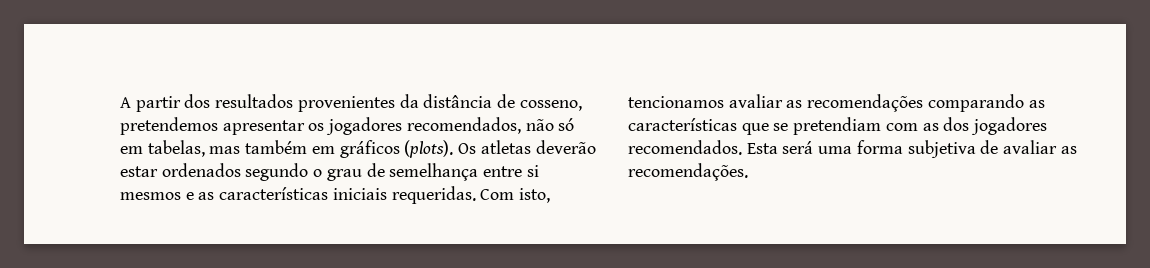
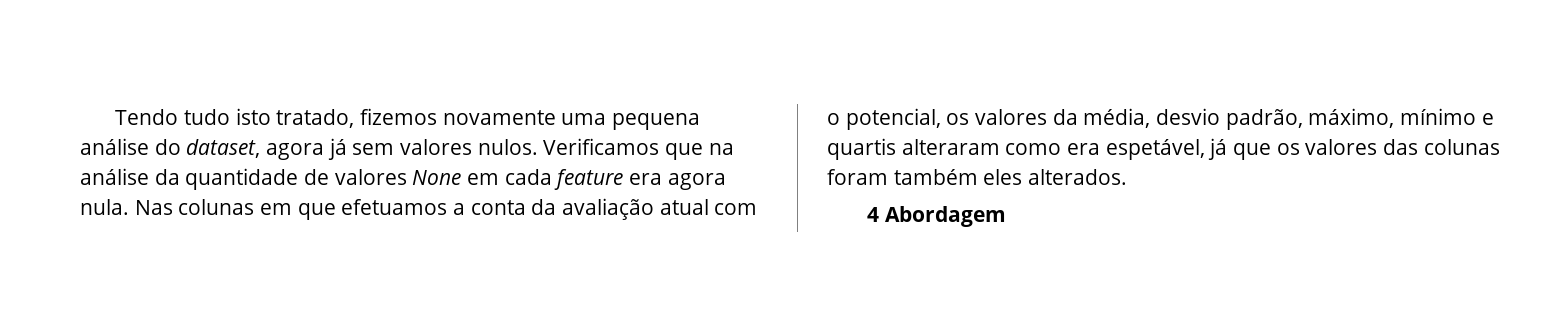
[120,94,582,112] [120,117,575,135] [120,140,596,158] [120,163,539,181] [120,186,551,204] [628,94,1045,112] [628,117,1048,135] [628,140,1077,158] [628,163,748,181] A partir dos resultados provenientes da distância de cosseno, pretendemos apresentar os jogadores recomendados, não só em tabelas, mas também em gráficos (plots). Os atletas deverão estar ordenados segundo o grau de semelhança entre si mesmos e as características iniciais requeridas. Com isto, tencionamos avaliar as recomendações comparando as características que se pretendiam com as dos jogadores recomendados. Esta será uma forma subjetiva de avaliar as recomendações. -> [115,108,700,130] [80,138,734,160] [80,168,726,190] [80,198,758,220] [827,108,1494,130] [827,138,1500,160] [827,169,1128,185] [867,206,1007,227] Tendo tudo isto tratado, fizemos novamente uma pequena análise do dataset, agora já sem valores nulos. Verificamos que na análise da quantidade de valores None em cada feature era agora nula. Nas colunas em que efetuamos a conta da avaliação atual com o potencial, os valores da média, desvio padrão, máximo, mínimo e quartis alteraram como era espetável, já que os valores das colunas foram também eles alterados. // 4 Abordagem

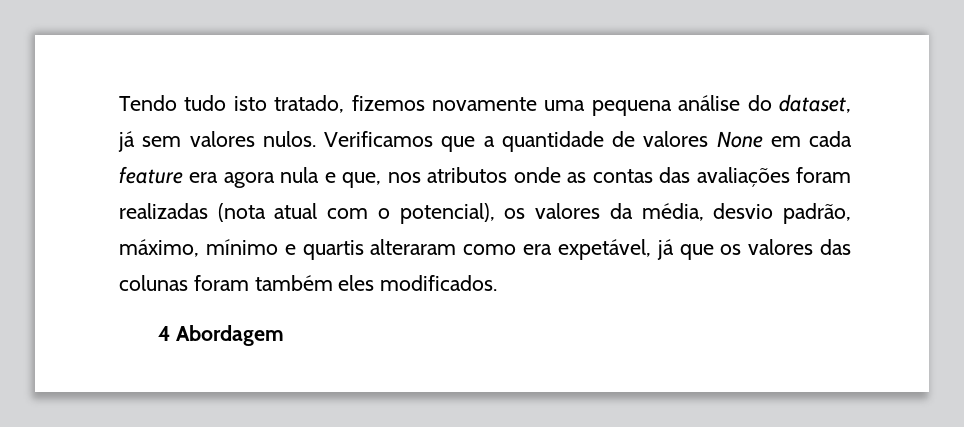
[266,143,325,160] agora -> (851, 103) none
[708,143,734,155] [80,168,180,185] na análise da -> [483,136,495,147] a
[80,198,655,220] nula. Nas colunas em que efetuamos a conta da avaliação -> [280,167,851,188] [119,203,266,222] nula e que, nos atributos onde as contas das avaliações foram realizadas (nota
[845,108,941,130] potencial, -> [399,203,495,224] potencial),
[1105,139,1205,160] espetável, -> [557,239,651,260] expetável,
[1028,169,1128,185] alterados. -> [380,275,498,291] modificados.

